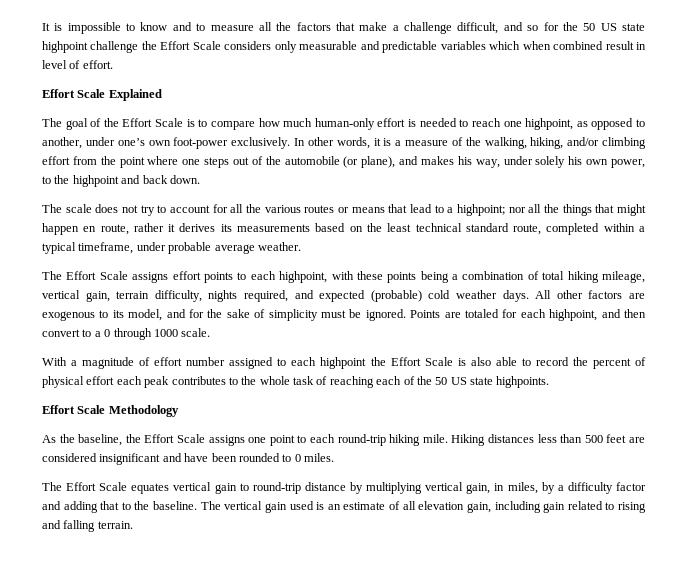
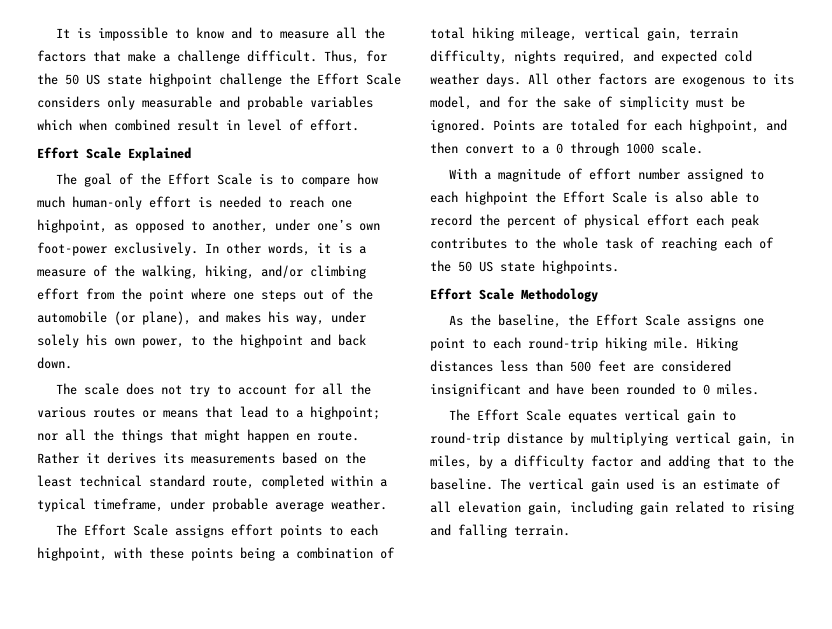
[457,22,539,34] difficult, and so -> [247,50,359,64] difficult. Thus,
[382,41,438,53] predictable -> [247,96,303,110] probable
[100,223,164,235] route, rather -> [317,431,359,441] [37,452,79,464] route. Rather
[370,290,422,302] (probable) -> (717, 57) none

